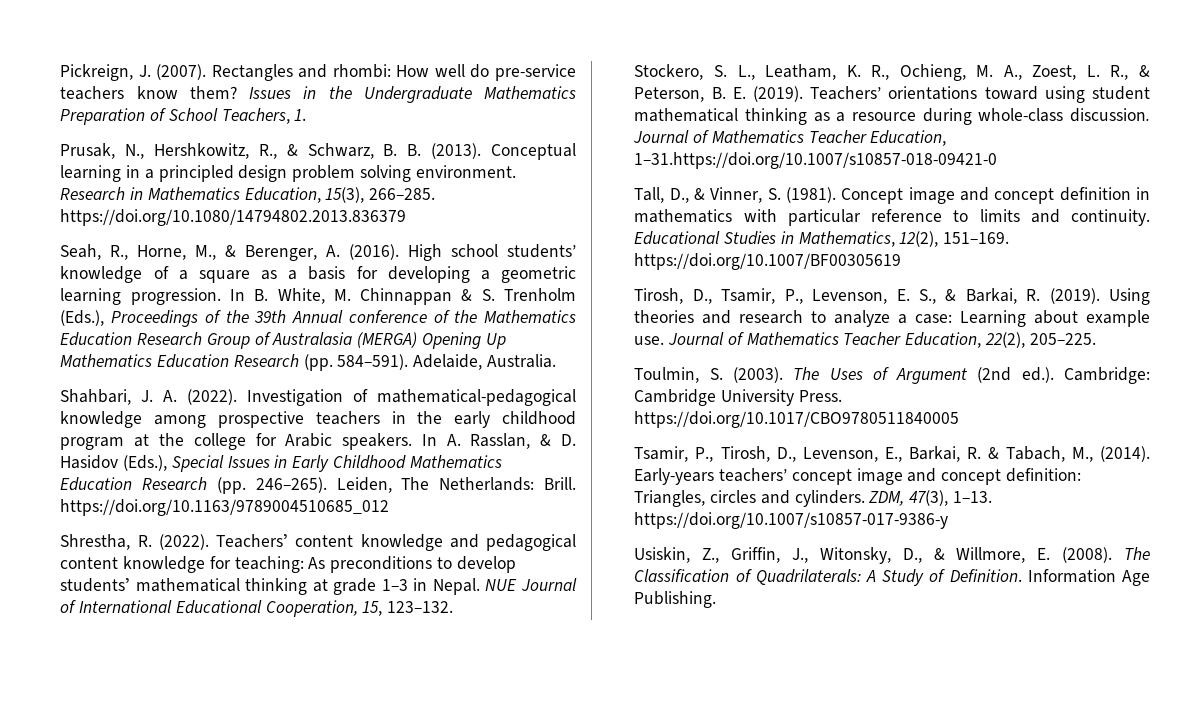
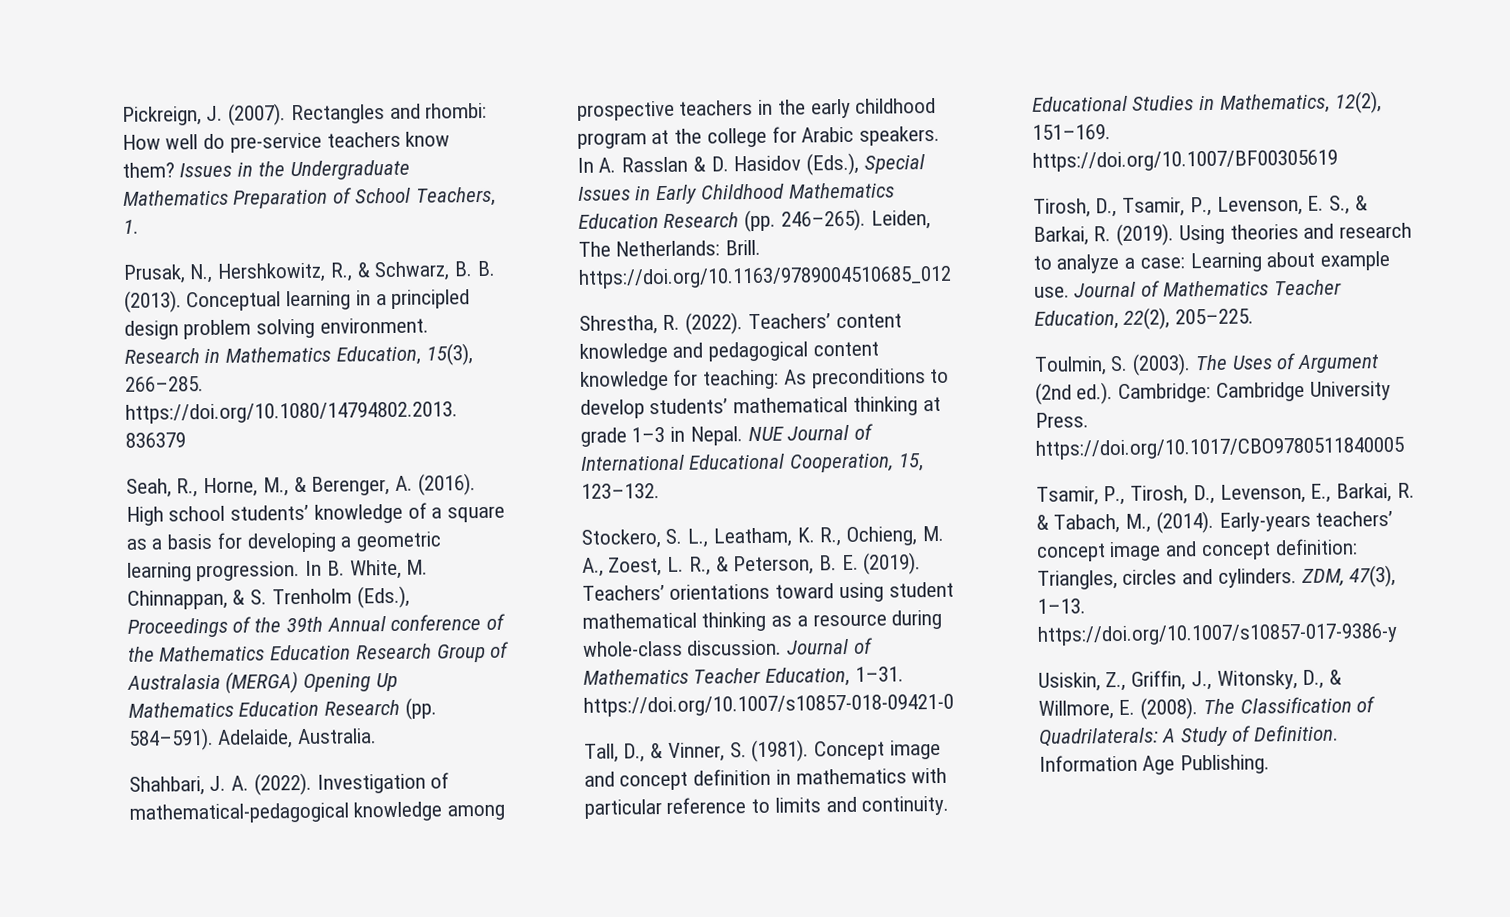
[360,288,453,305] Chinnappan -> [126,589,228,610] Chinnappan,
[470,433,531,449] Rasslan, -> [621,156,689,173] Rasslan
[634,152,998,169] 1–31.https://doi.org/10.1007/s10857-018-09421-0 -> [854,666,904,682] [582,693,954,717] 1–31. https://doi.org/10.1007/s10857-018-09421-0

